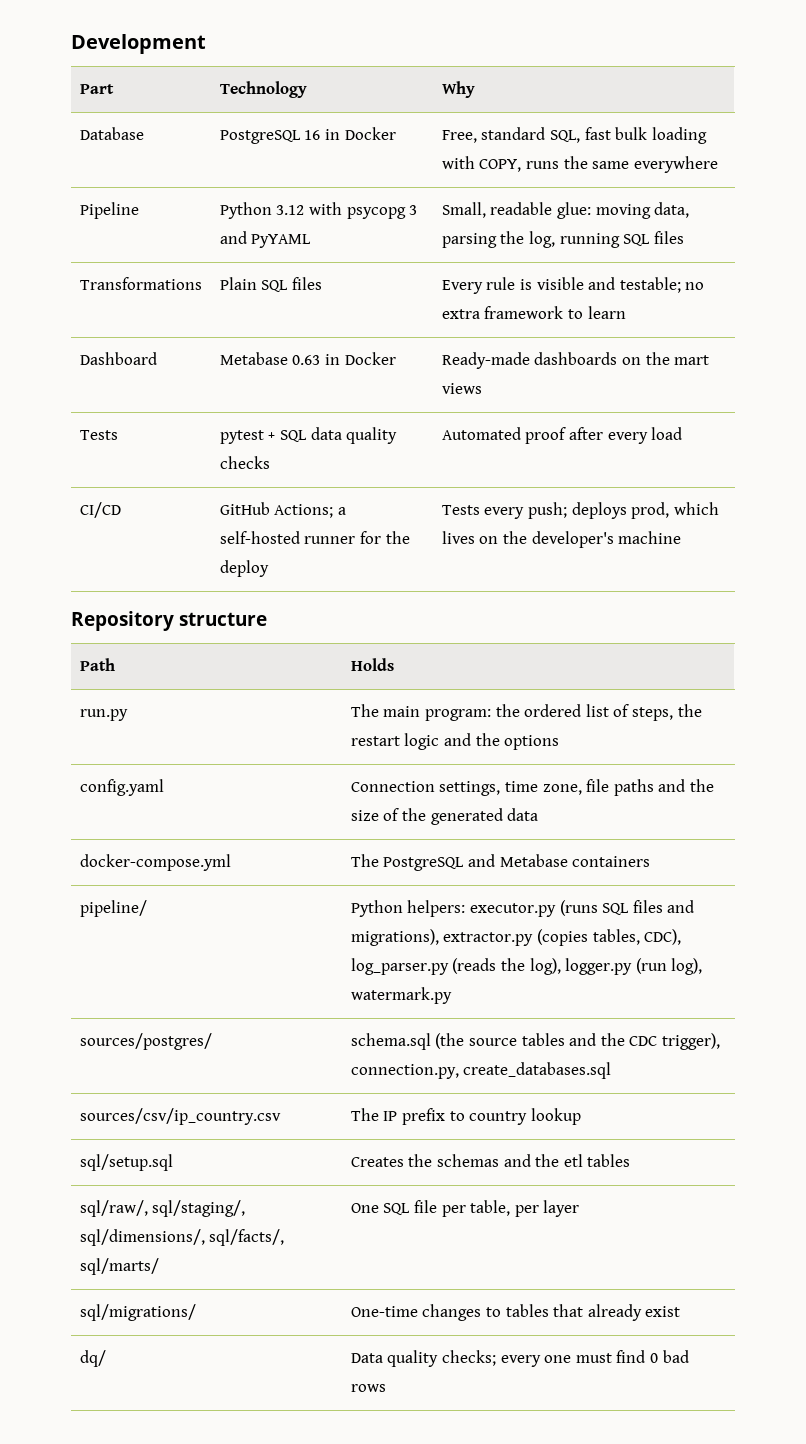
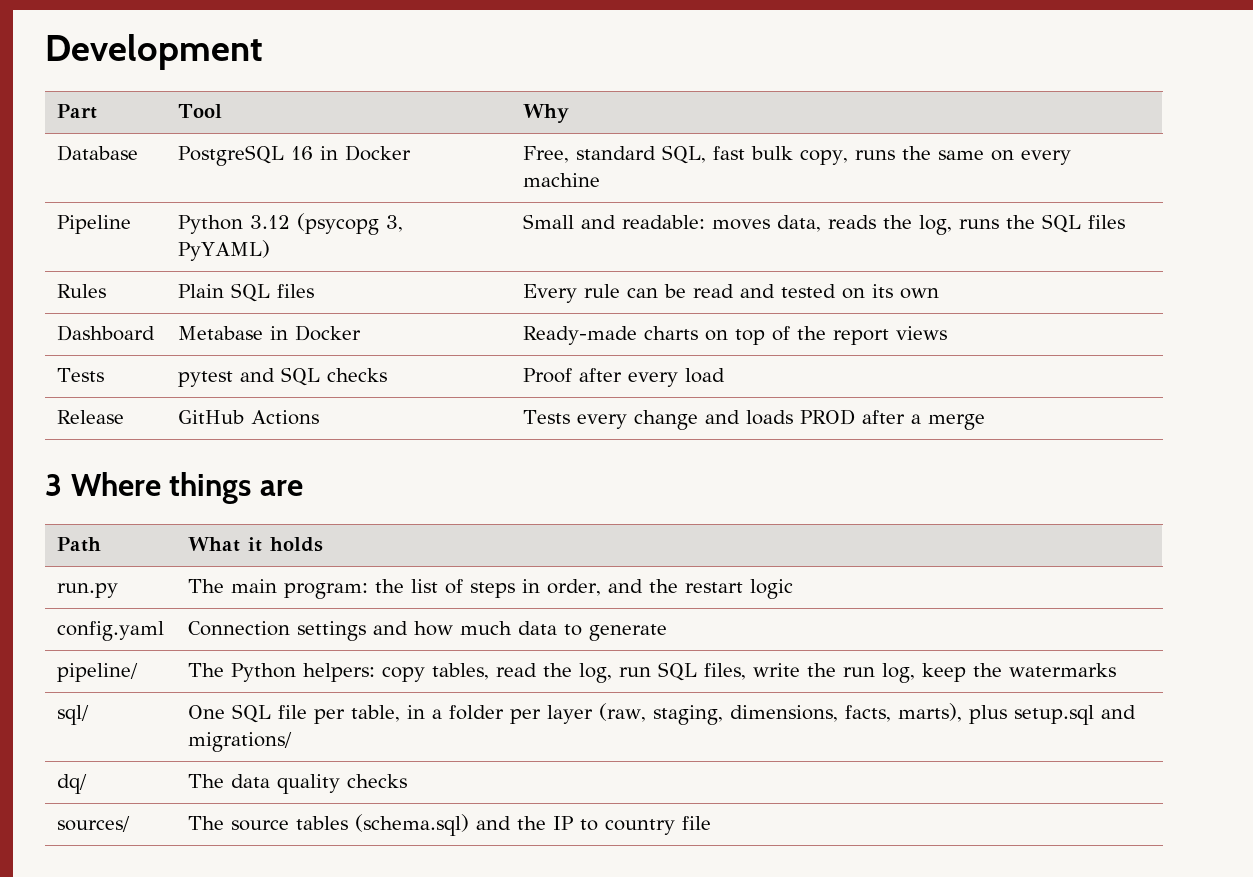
[219,81,307,98] Technology -> [177,104,222,118] Tool
[651,127,707,144] [441,156,718,173] [79,202,139,219] [219,202,418,219] [219,231,312,248] [441,202,690,219] [441,231,620,248] loading with COPY, runs the same everywhere // Pipeline | Python 3.12 with psycopg 3 and PyYAML | Small, readable glue: moving data, parsing the log, running -> [799,146,1071,165] [522,173,600,187] [56,215,131,234] [177,213,403,235] [177,240,270,261] [522,214,1035,235] copy, runs the same on every machine // Pipeline | Python 3.12 (psycopg 3, PyYAML) | Small and readable: moves data, reads the log, runs the
[79,277,202,290] Transformations -> [56,284,106,298] Rules
[520,277,705,293] [441,306,626,319] is visible and testable; no extra framework to learn -> [626,284,939,299] can be read and tested on its own
[292,355,321,365] 0.63 -> (263, 333) none
[534,352,710,365] dashboards on the mart -> [643,326,889,345] charts on top of the report
[268,427,398,444] + SQL data quality -> [239,367,320,386] and SQL
[441,427,567,444] Automated proof -> [522,368,572,383] Proof
[79,502,121,518] CI/CD -> [56,410,124,424] Release
[274,504,347,518] [219,531,410,544] [219,560,269,577] [441,502,719,519] [441,531,682,548] [71,611,267,631] [79,658,115,671] [350,658,394,671] Actions; a self-hosted runner for the deploy | Tests every push; deploys prod, which lives on the developer's machine // Repository structure // Path | Holds -> [250,410,319,425] [522,409,985,430] [45,472,303,504] [56,537,101,552] [187,537,323,552] Actions | Tests every change and loads PROD after a merge // 3 Where things are // Path | What it holds
[524,704,582,717] ordered -> (404, 586) none
[631,707,673,721] steps, -> [469,579,643,598] steps in order, and
[444,733,560,750] and the options -> (793, 589) none
[439,779,714,796] [350,808,539,825] [79,854,231,871] [350,854,651,871] settings, time zone, file paths and the size of the generated data // docker-compose.yml | The PostgreSQL and Metabase containers -> [296,621,667,641] settings and how much data to generate
(147, 908) none -> [187,663,224,677] The
[470,900,695,917] [350,929,682,946] [350,958,703,975] [350,987,452,1004] [79,1033,212,1050] [350,1033,720,1050] [350,1062,612,1079] [79,1108,281,1125] [350,1108,581,1125] [79,1154,173,1171] [350,1154,631,1167] [79,1200,246,1217] [79,1229,285,1246] [79,1258,159,1275] executor.py (runs SQL files and migrations), extractor.py (copies tables, CDC), log_parser.py (reads the log), logger.py (run log), watermark.py // sources/postgres/ | schema.sql (the source tables and the CDC trigger), connection.py, create_databases.sql // sources/csv/ip_country.csv | The IP prefix to country lookup // sql/setup.sql | Creates the schemas and the etl tables // sql/raw/, sql/staging/, sql/dimensions/, sql/facts/, sql/marts/ -> [381,662,1116,683] [56,705,89,725] copy tables, read the log, run SQL files, write the run log, keep the watermarks // sql/
(511, 1208) none -> [406,705,504,720] in a folder
[79,1304,196,1321] [350,1304,681,1321] [79,1350,106,1367] [350,1350,689,1367] [350,1384,386,1392] // sql/migrations/ | One-time changes to tables that already exist // dq/ | Data quality checks; every one must find 0 bad rows -> [598,703,1136,725] [187,732,292,752] [56,774,87,794] [187,774,407,794] [56,816,130,832] [187,814,711,836] (raw, staging, dimensions, facts, marts), plus setup.sql and migrations/ // dq/ | The data quality checks // sources/ | The source tables (schema.sql) and the IP to country file

